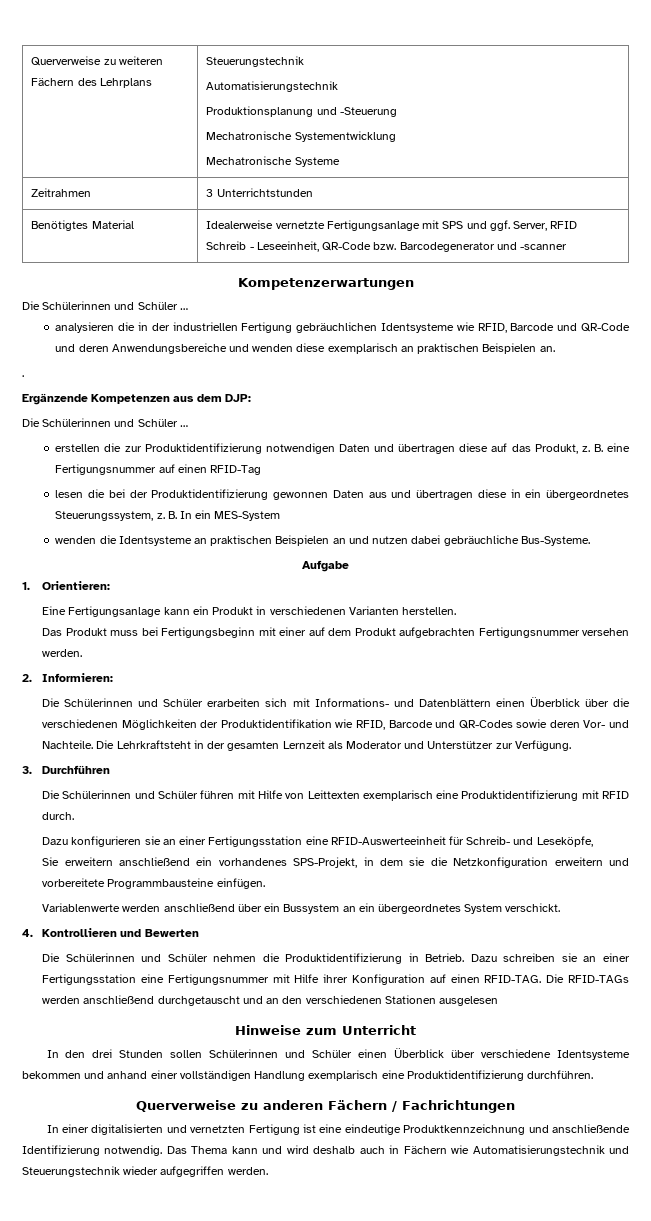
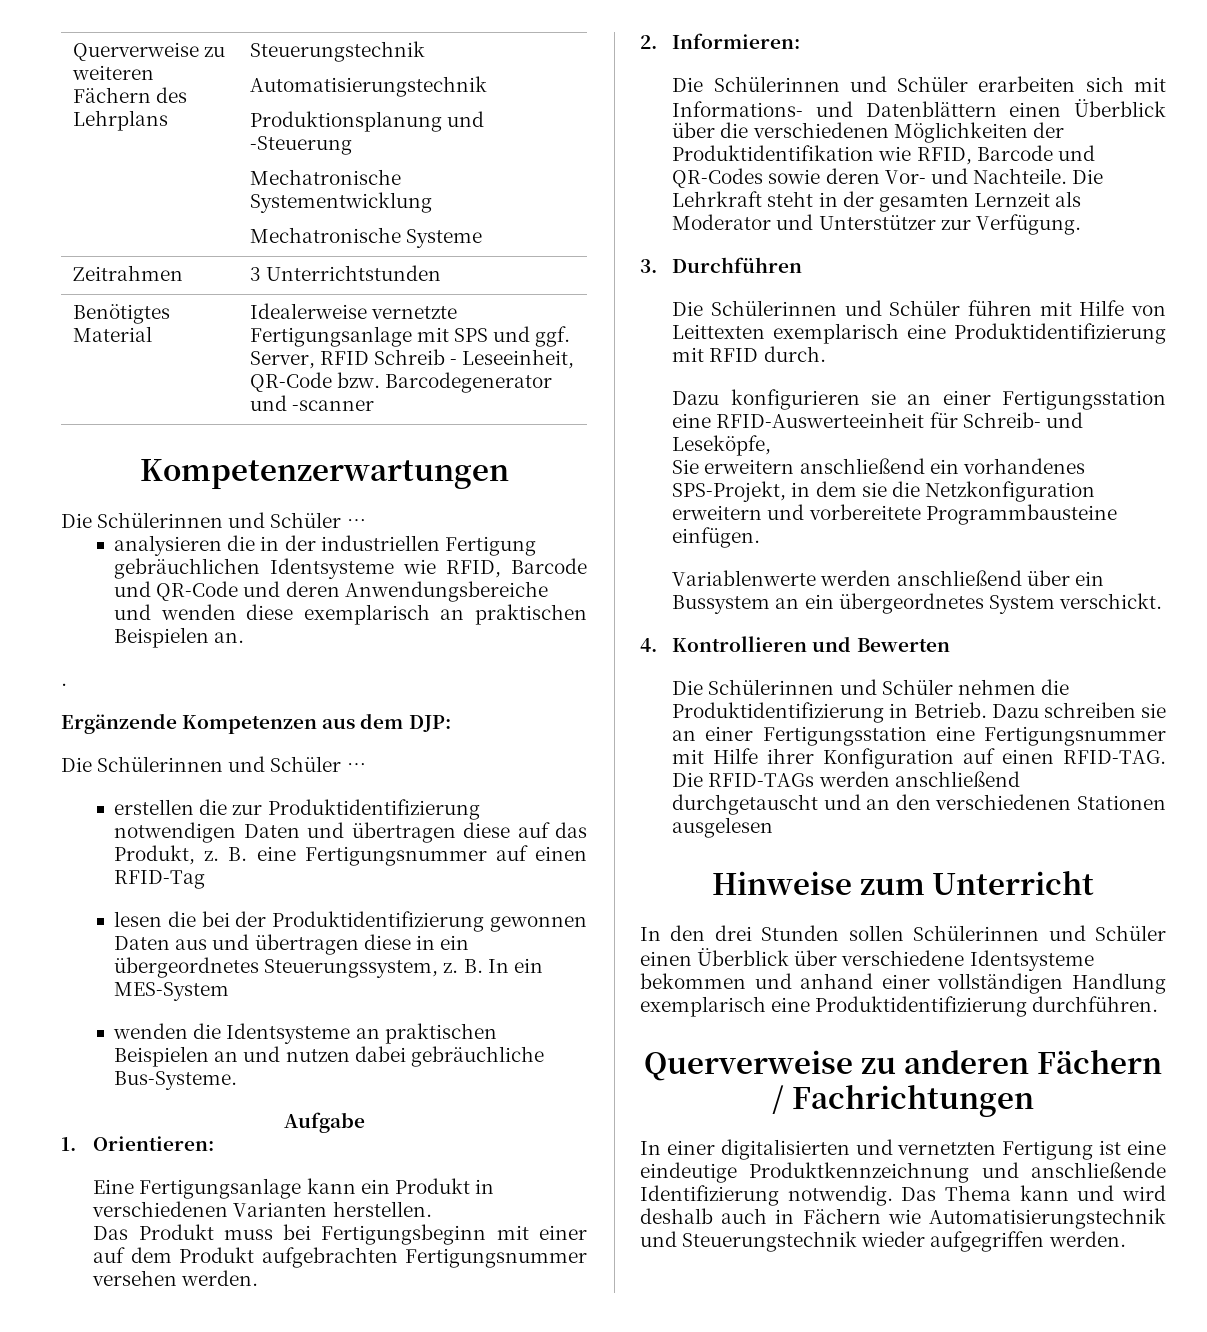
[116,740,191,749] Lehrkraftsteht -> [672,191,814,207] Lehrkraft steht

